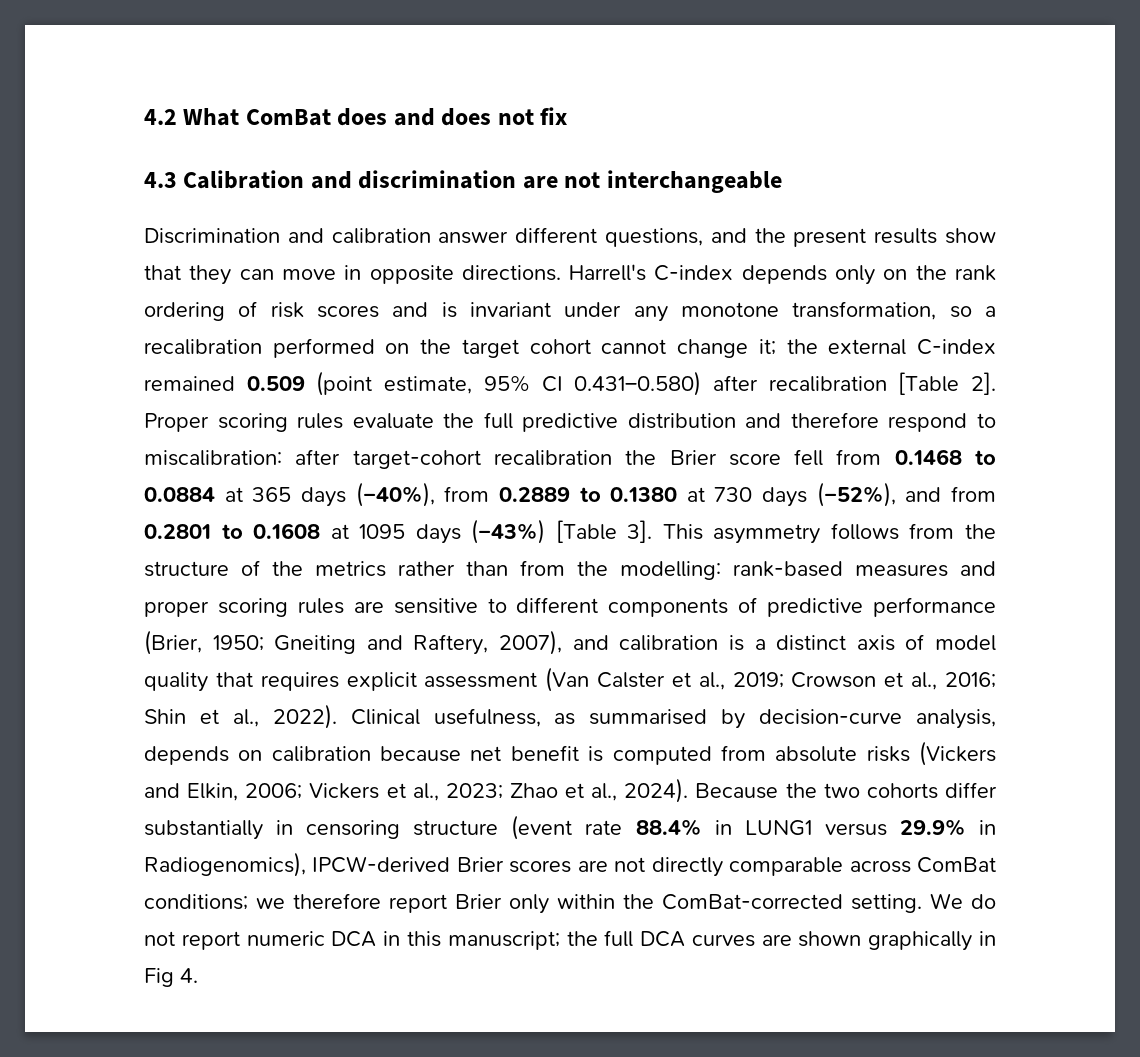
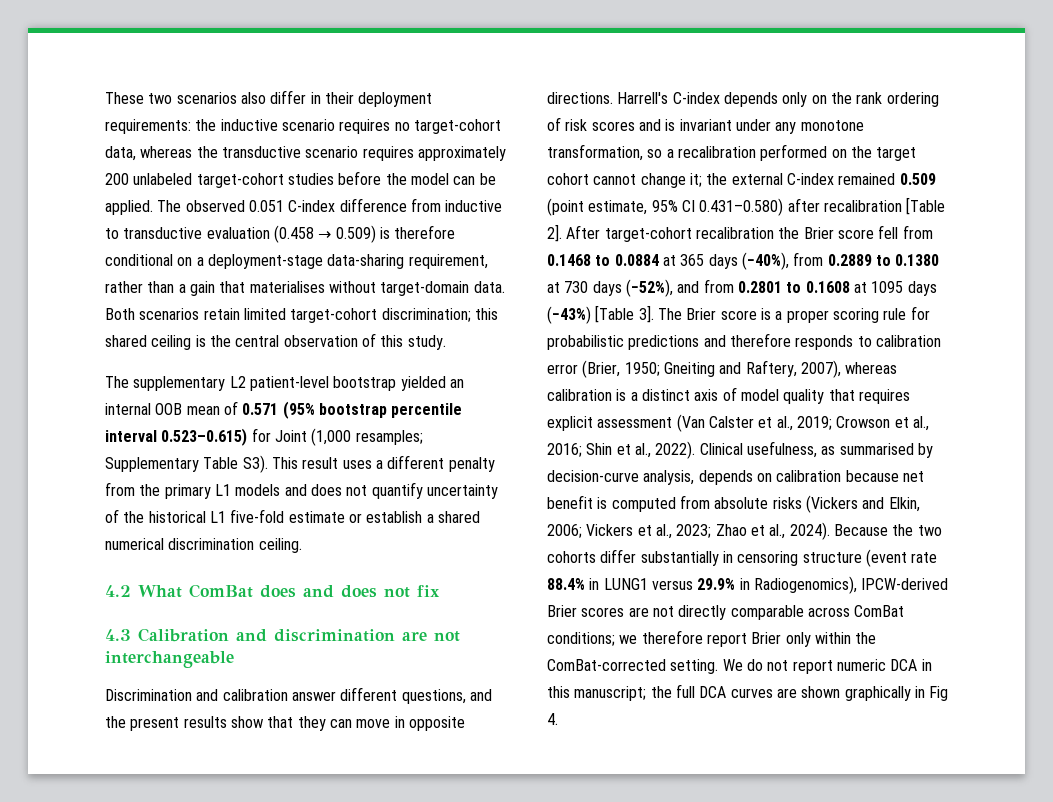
(144, 117) none -> [105,90,433,107] [105,119,501,134] [105,146,506,161] [105,171,496,188] [105,198,503,215] [105,225,456,243] [105,254,488,269] [105,281,505,296] [105,308,498,323] [105,333,446,350] [105,376,464,391] [105,401,463,419] [105,428,423,446] [105,455,495,473] [105,482,498,499] [105,509,480,523] [105,538,302,553] These two scenarios also differ in their deployment requirements: the inductive scenario requires no target-cohort data, whereas the transductive scenario requires approximately 200 unlabeled target-cohort studies before the model can be applied. The observed 0.051 C-index difference from inductive to transductive evaluation (0.458 → 0.509) is therefore conditional on a deployment-stage data-sharing requirement, rather than a gain that materialises without target-domain data. Both scenarios retain limited target-cohort discrimination; this shared ceiling is the central observation of this study. // The supplementary L2 patient-level bootstrap yielded an internal OOB mean of 0.571 (95% bootstrap percentile interval 0.523–0.615) for Joint (1,000 resamples; Supplementary Table S3). This result uses a different penalty from the primary L1 models and does not quantify uncertainty of the historical L1 five-fold estimate or establish a shared numerical discrimination ceiling. //
[144,412,996,432] [144,449,341,466] Proper scoring rules evaluate the full predictive distribution and therefore respond to miscalibration: after -> [566,225,601,239] After
[662,523,997,544] [144,560,996,580] [144,597,996,617] This asymmetry follows from the structure of the metrics rather than from the modelling: rank-based measures and proper scoring rules are sensitive to different components of predictive performance -> [657,306,930,323] [547,333,941,350] [547,364,578,374] The Brier score is a proper scoring rule for probabilistic predictions and therefore responds to calibration error
[572,635,609,650] and -> [845,362,898,374] whereas

